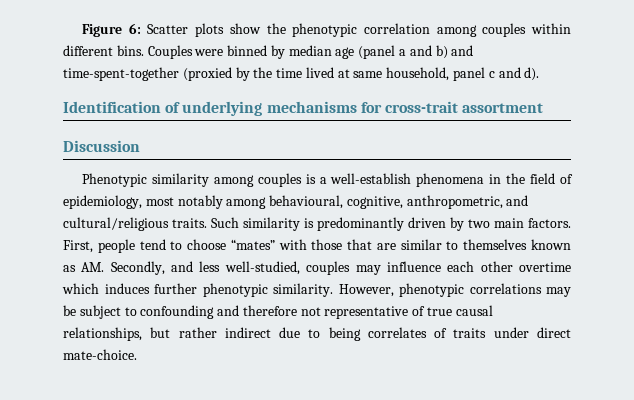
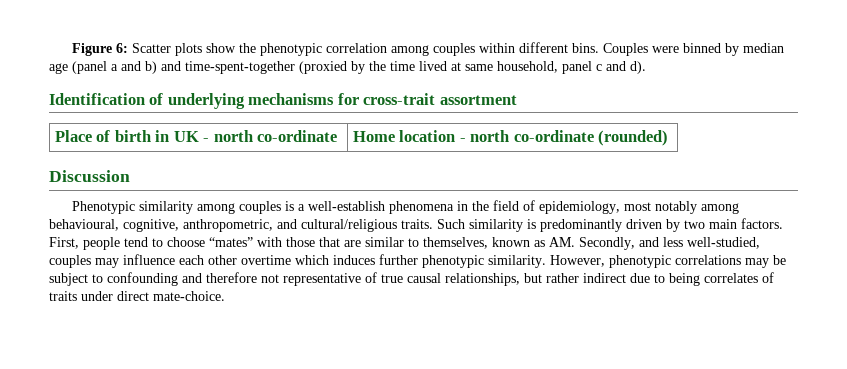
(544, 108) none -> [55,130,338,142] [353,130,669,146] // Place of birth in UK - north co-ordinate | Home location - north co-ordinate (rounded)
[463,239,528,250] themselves -> [423,237,488,249] themselves,

